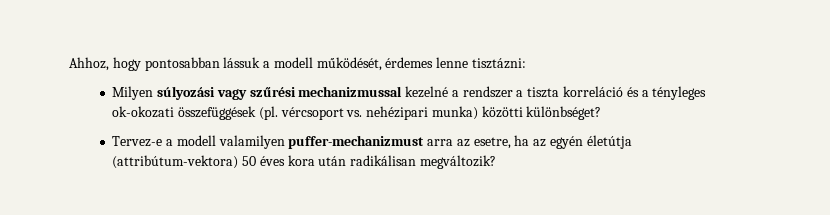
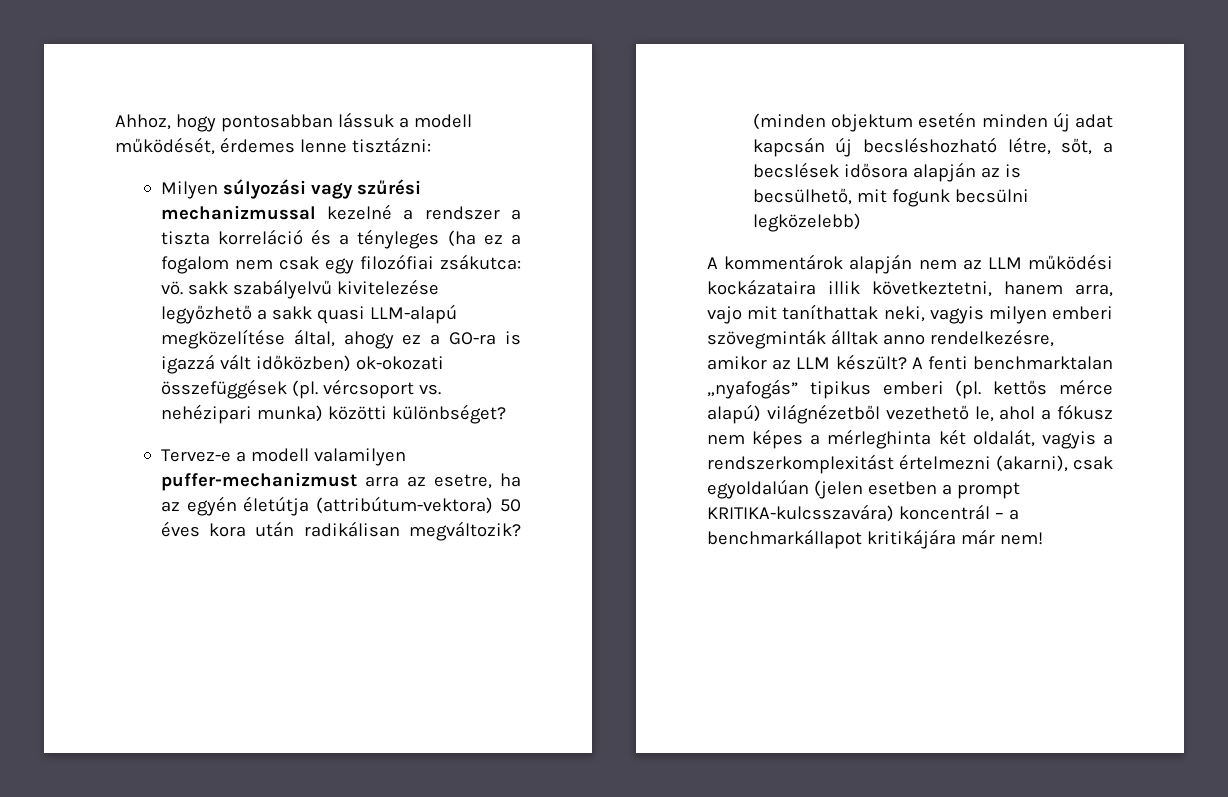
(707, 93) none -> [447,230,521,247] [160,254,521,274] [160,279,439,299] [160,304,457,324] [160,329,521,349] [160,354,351,374] (ha ez a fogalom nem csak egy filozófiai zsákutca: vö. sakk szabályelvű kivitelezése legyőzhető a sakk quasi LLM-alapú megközelítése által, ahogy ez a GO-ra is igazzá vált időközben)
(496, 162) none -> [752,112,1113,132] [752,137,1113,157] [752,162,1021,182] [752,188,1029,207] [752,213,861,232] [707,254,1113,274] [707,279,1113,297] [707,304,1113,324] [707,329,1054,349] [707,354,1113,370] [707,379,1113,399] [707,404,1113,424] [707,429,1113,449] [707,454,1113,474] [707,479,1020,499] [707,504,1019,522] [707,529,1043,549] (minden objektum esetén minden új adat kapcsán új becsléshozható létre, sőt, a becslések idősora alapján az is becsülhető, mit fogunk becsülni legközelebb) // A kommentárok alapján nem az LLM működési kockázataira illik következtetni, hanem arra, vajo mit taníthattak neki, vagyis milyen emberi szövegminták álltak anno rendelkezésre, amikor az LLM készült? A fenti benchmarktalan „nyafogás” tipikus emberi (pl. kettős mérce alapú) világnézetből vezethető le, ahol a fókusz nem képes a mérleghinta két oldalát, vagyis a rendszerkomplexitást értelmezni (akarni), csak egyoldalúan (jelen esetben a prompt KRITIKA-kulcsszavára) koncentrál – a benchmarkállapot kritikájára már nem!

